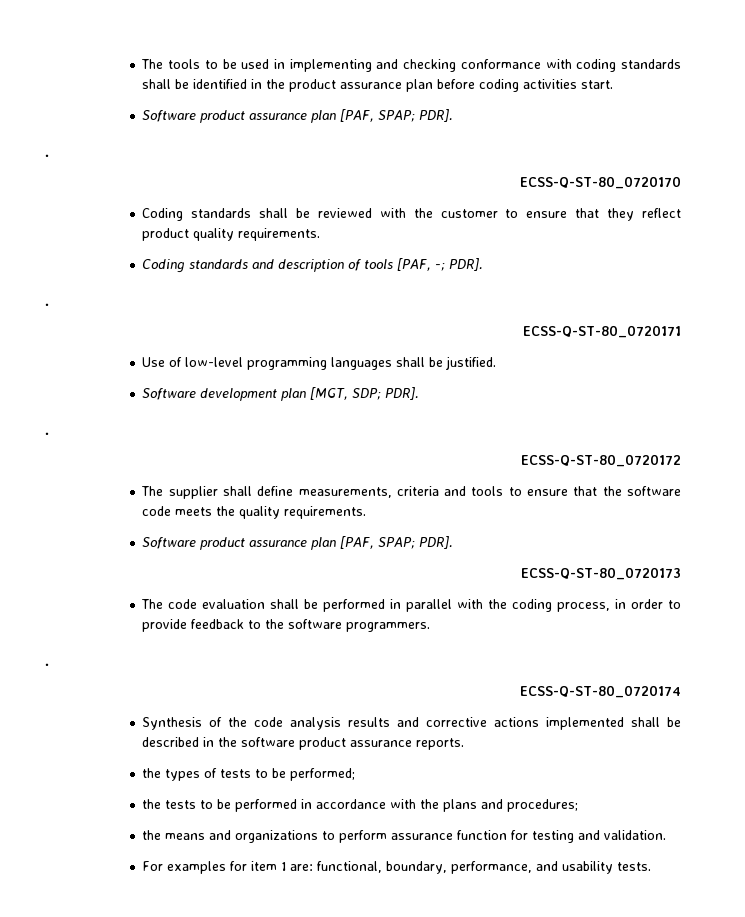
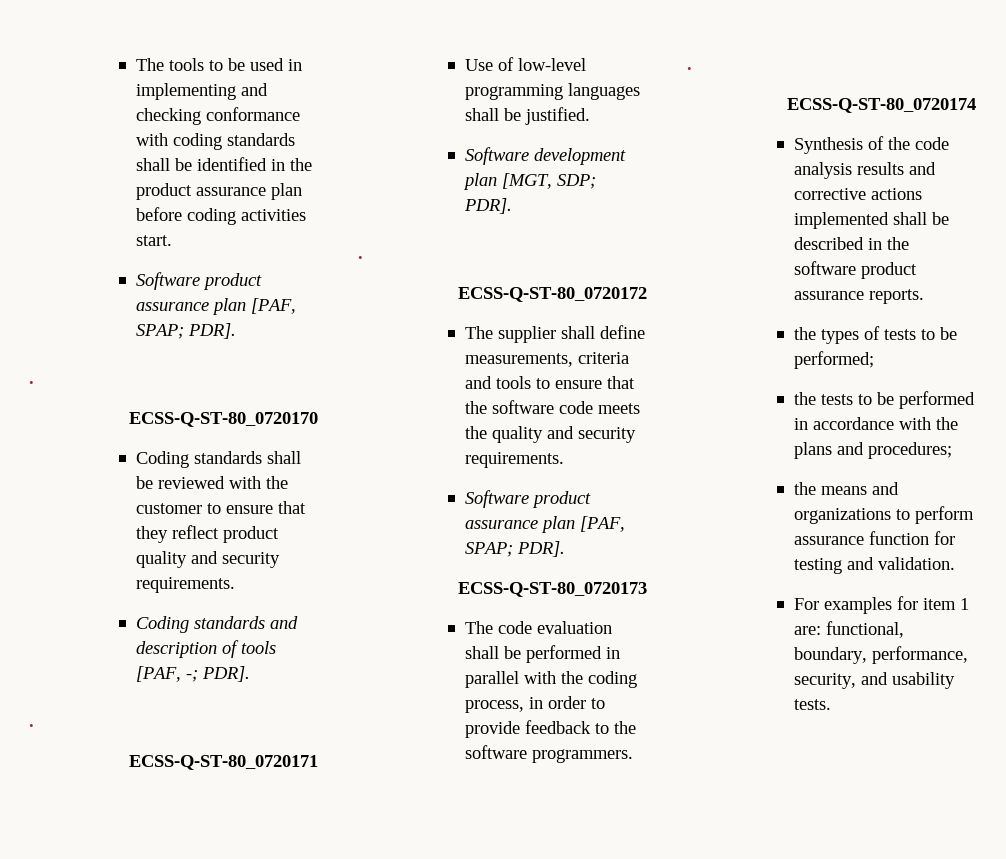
(235, 234) none -> [191,551,281,568] and security
(281, 512) none -> [547,426,637,443] and security
(533, 867) none -> [794,673,857,689] security,

